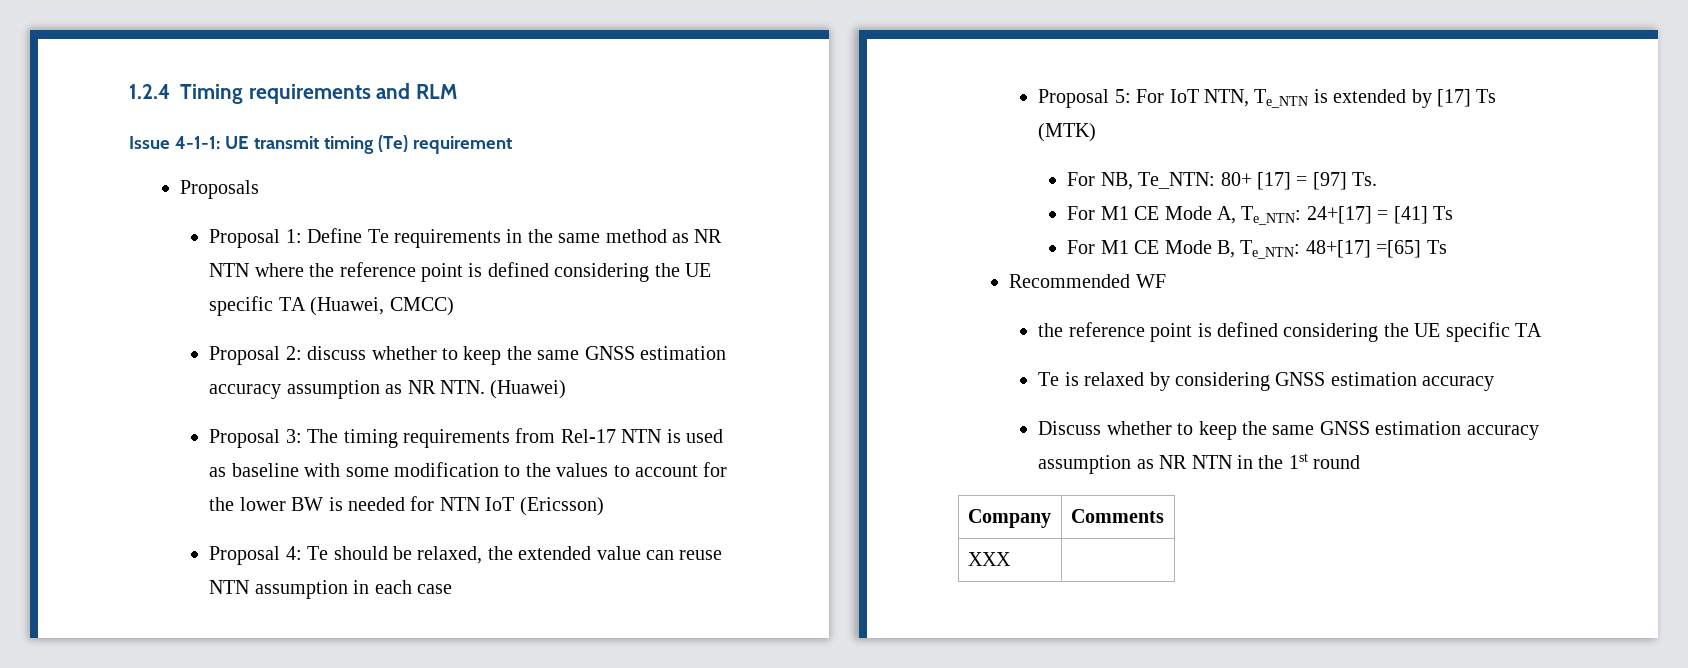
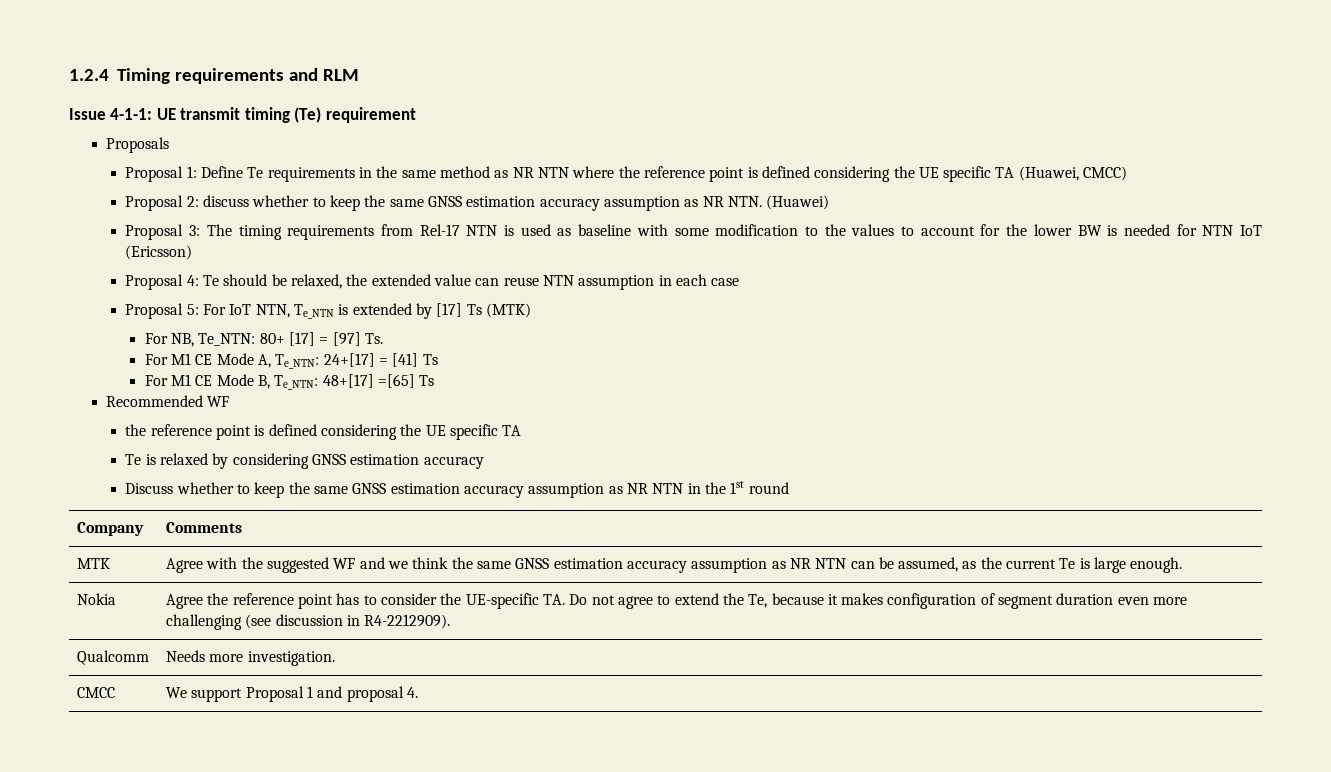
[967,552,1011,566] XXX | -> [77,558,111,569] [166,557,1183,573] [77,593,117,605] [166,593,1188,609] [166,614,451,630] [77,650,150,665] [166,650,335,666] [77,687,116,698] [166,686,418,702] MTK | Agree with the suggested WF and we think the same GNSS estimation accuracy assumption as NR NTN can be assumed, as the current Te is large enough. // Nokia | Agree the reference point has to consider the UE-specific TA. Do not agree to extend the Te, because it makes configuration of segment duration even more challenging (see discussion in R4-2212909). // Qualcomm | Needs more investigation. // CMCC | We support Proposal 1 and proposal 4.

